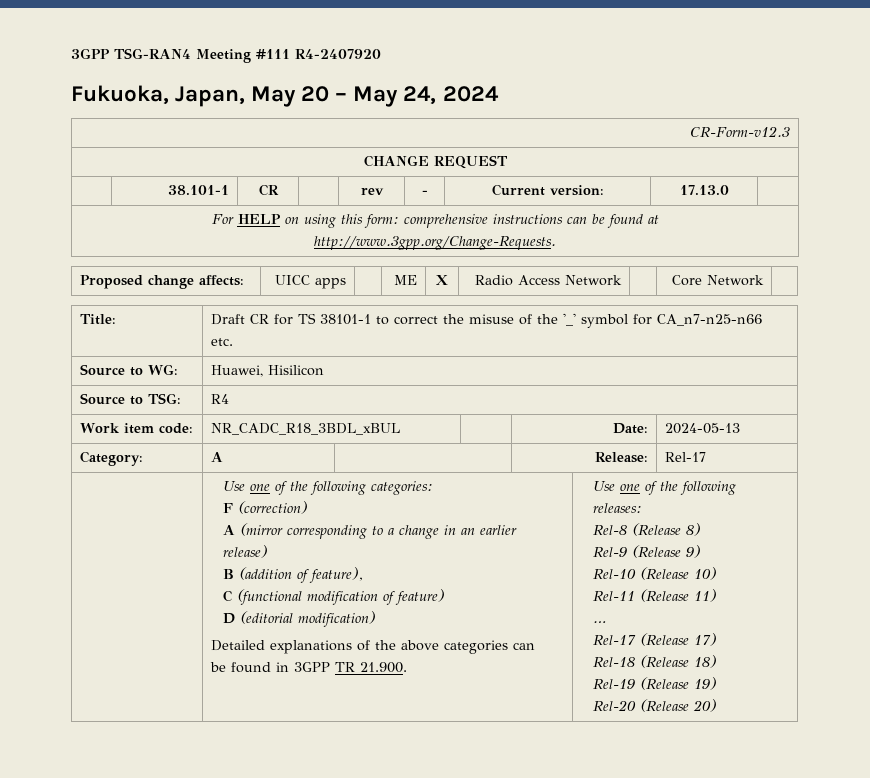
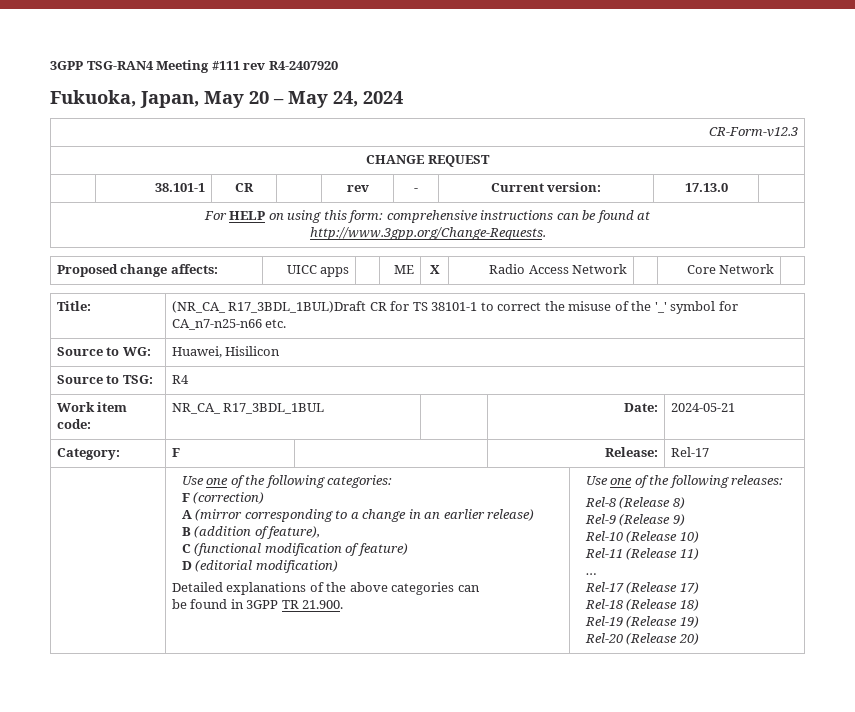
(290, 54) none -> [243,63,266,70] rev
[211,314,246,325] Draft -> [171,301,367,313] (NR_CA_ R17_3BDL_1BUL)Draft
[211,423,401,435] NR_CADC_R18_3BDL_xBUL -> [171,403,325,414] NR_CA_ R17_3BDL_1BUL
[665,423,741,434] 2024-05-13 -> [670,403,735,412] 2024-05-21
[211,452,224,462] A -> [171,448,180,457] F

